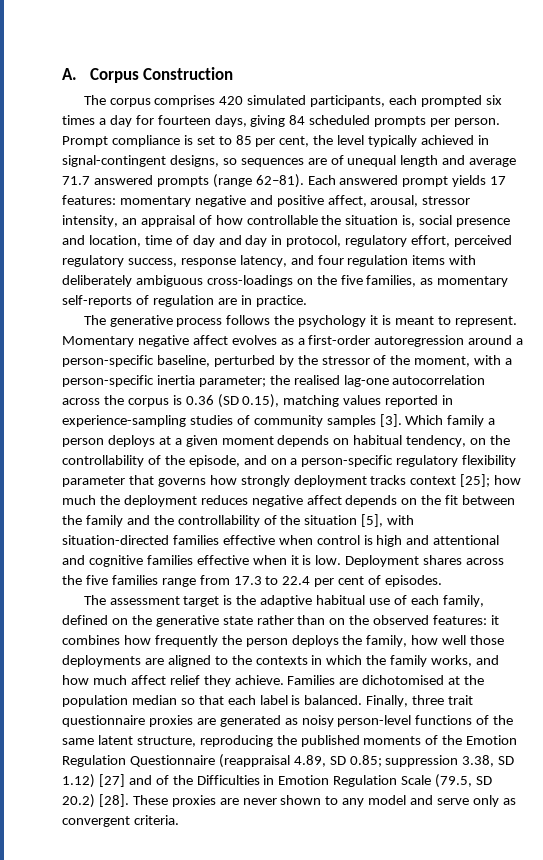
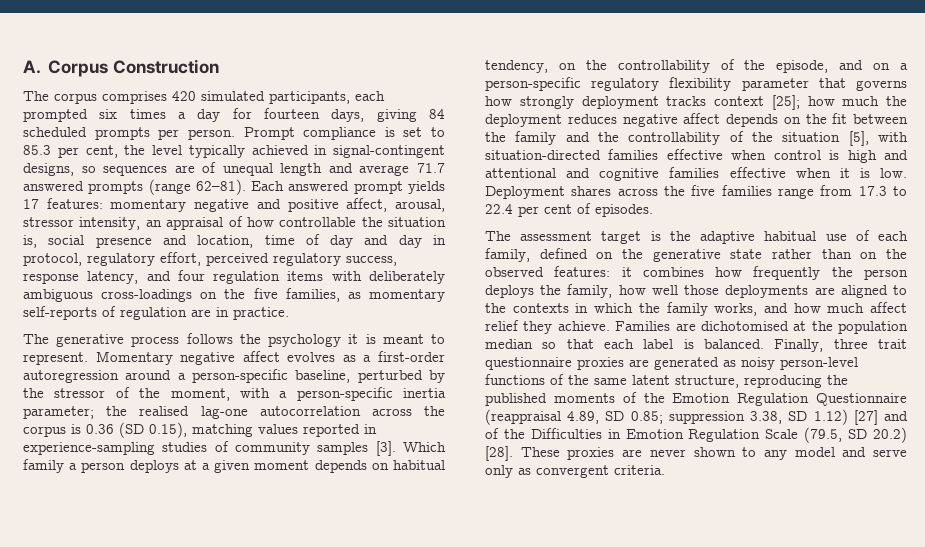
[235,135,252,145] 85 -> [23,145,51,155] 85.3

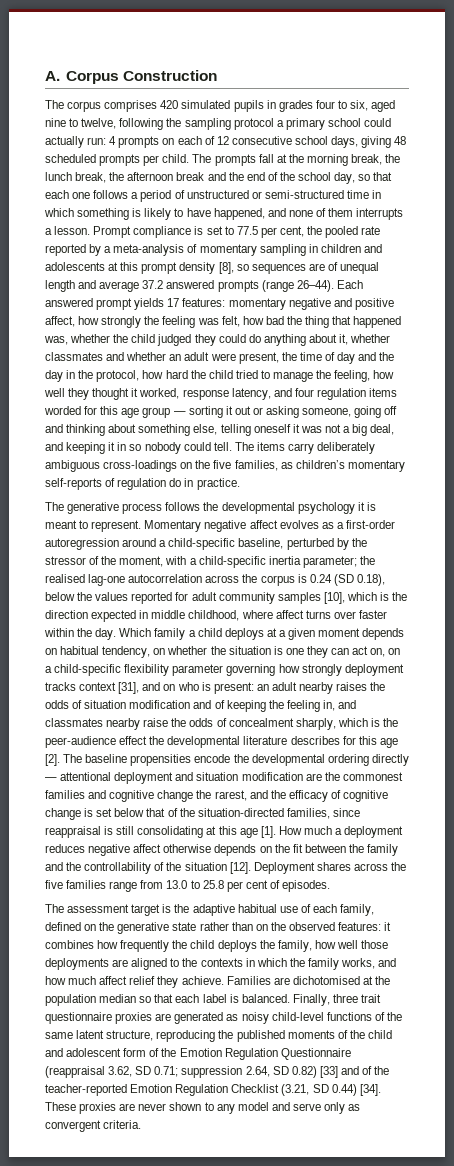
[269,91,385,104] [23,108,320,122] participants, each prompted six times a day for fourteen -> [233,100,396,112] [45,118,392,130] [45,136,328,148] pupils in grades four to six, aged nine to twelve, following the sampling protocol a primary school could actually run: 4 prompts on each of 12 consecutive school
[428,109,445,119] 84 -> [394,136,407,145] 48
[187,129,235,140] person. -> [162,154,401,166] [45,172,393,184] [45,190,382,202] [44,208,404,220] [45,226,91,235] child. The prompts fall at the morning break, the lunch break, the afternoon break and the end of the school day, so that each one follows a period of unstructured or semi-structured time in which something is likely to have happened, and none of them interrupts a lesson.
[23,145,51,155] 85.3 -> [236,226,258,235] 77.5
[152,145,445,158] [23,163,74,176] level typically achieved in signal-contingent designs, -> [325,226,381,238] [45,244,382,256] [45,262,234,274] pooled rate reported by a meta-analysis of momentary sampling in children and adolescents at this prompt density [8],
[416,163,445,173] 71.7 -> [142,280,164,289] 37.2
[195,179,246,195] 62–81). -> [296,280,334,292] 26–44).
[395,199,446,212] [23,216,446,230] [23,235,254,248] arousal, stressor intensity, an appraisal of how controllable the situation is, social presence and location, -> [78,316,402,328] [44,334,391,346] [45,352,297,364] how strongly the feeling was felt, how bad the thing that happened was, whether the child judged they could do anything about it, whether classmates and whether an adult were present, the
(389, 240) none -> [379,352,395,361] the
[23,252,397,266] protocol, regulatory effort, perceived regulatory success, -> [78,370,395,382] [44,388,180,400] the protocol, how hard the child tried to manage the feeling, how well they thought it worked,
[331,271,362,281] with -> [44,406,398,418] [45,424,395,436] [45,442,315,454] worded for this age group — sorting it out or asking someone, going off and thinking about something else, telling oneself it was not a big deal, and keeping it in so nobody could tell. The items carry
(361, 295) none -> [295,460,345,469] children’s
[191,309,211,317] are -> [169,478,182,487] do
(261, 339) none -> [221,502,295,514] developmental
[192,369,288,383] person-specific -> [168,538,236,550] child-specific
[296,387,393,401] person-specific -> [198,556,266,568] child-specific
[86,422,377,438] [23,441,396,456] 0.36 (SD 0.15), matching values reported in experience-sampling studies of community samples [3]. -> [309,574,385,586] [45,592,408,604] [45,610,387,622] [44,628,117,640] 0.24 (SD 0.18), below the values reported for adult community samples [10], which is the direction expected in middle childhood, where affect turns over faster within the day.
[81,462,126,473] person -> [197,628,222,637] child
[585,59,909,73] [485,77,907,91] the controllability of the episode, and on a person-specific regulatory flexibility parameter that governs -> [167,646,401,658] [45,664,276,676] whether the situation is one they can act on, on a child-specific flexibility parameter governing
[771,95,907,110] [25]; how much the -> [118,682,386,694] [45,700,357,712] [45,718,399,730] [45,736,398,748] [45,754,409,766] [45,772,403,784] [45,790,389,802] [45,808,360,820] [45,826,343,838] [31], and on who is present: an adult nearby raises the odds of situation modification and of keeping the feeling in, and classmates nearby raise the odds of concealment sharply, which is the peer-audience effect the developmental literature describes for this age [2]. The baseline propensities encode the developmental ordering directly — attentional deployment and situation modification are the commonest families and cognitive change the rarest, and the efficacy of cognitive change is set below that of the situation-directed families, since reappraisal is still consolidating at this age [1]. How much a
(721, 118) none -> [163,844,212,853] otherwise
[848,131,908,146] [485,149,908,163] [485,167,907,181] [5], with situation-directed families effective when control is high and attentional and cognitive families effective when it is low. -> [229,862,251,874] [12].
[858,186,907,196] [485,204,513,214] 17.3 to 22.4 -> [166,880,224,889] 13.0 to 25.8
[864,269,908,280] person -> [190,940,215,949] child
[780,357,858,370] person-level -> [271,1012,324,1021] child-level
[672,393,907,406] [485,409,908,425] [485,427,908,443] [485,446,513,461] Emotion Regulation Questionnaire (reappraisal 4.89, SD 0.85; suppression 3.38, SD 1.12) [27] and of the Difficulties in Emotion Regulation Scale (79.5, SD 20.2) [28]. -> [367,1030,392,1039] [45,1048,351,1060] [45,1066,390,1078] [45,1084,381,1096] child and adolescent form of the Emotion Regulation Questionnaire (reappraisal 3.62, SD 0.71; suppression 2.64, SD 0.82) [33] and of the teacher-reported Emotion Regulation Checklist (3.21, SD 0.44) [34].

